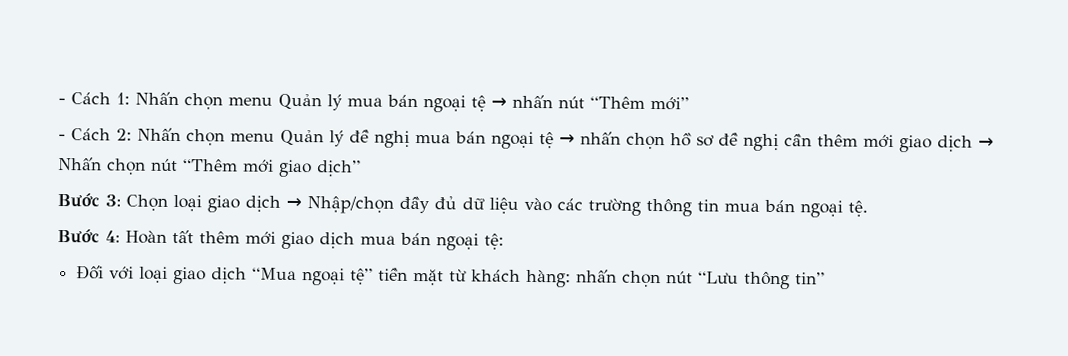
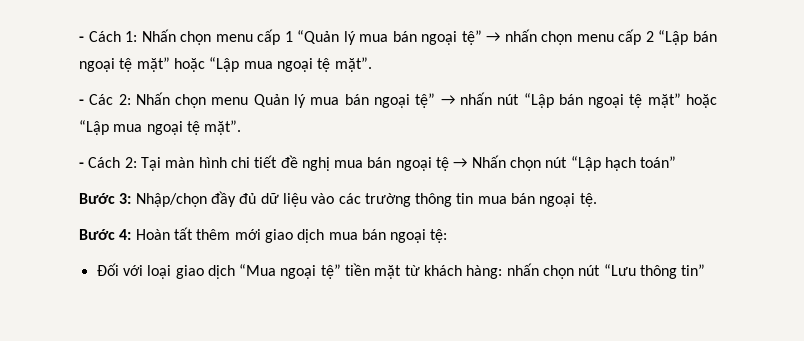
(273, 101) none -> [257,29,717,45] [78,57,372,72] [78,92,249,108] cấp 1 “Quản lý mua bán ngoại tệ” → nhấn chọn menu cấp 2 “Lập bán ngoại tệ mặt” hoặc “Lập mua ngoại tệ mặt”. // - Các 2: Nhấn chọn menu
[470,95,486,112] tệ -> [415,93,436,108] tệ”
[589,96,689,111] [57,127,345,147] “Thêm mới” // - Cách 2: Nhấn chọn menu Quản lý -> [523,93,717,108] [78,120,242,135] [78,155,278,171] “Lập bán ngoại tệ mặt” hoặc “Lập mua ngoại tệ mặt”. // - Cách 2: Tại màn hình chi tiết
[579,131,994,153] [57,157,361,178] [56,193,302,213] nhấn chọn hồ sơ đề nghị cần thêm mới giao dịch → Nhấn chọn nút “Thêm mới giao dịch” // Bước 3: Chọn loại giao dịch → -> [471,155,677,171] [78,193,132,204] Nhấn chọn nút “Lập hạch toán” // Bước 3:

